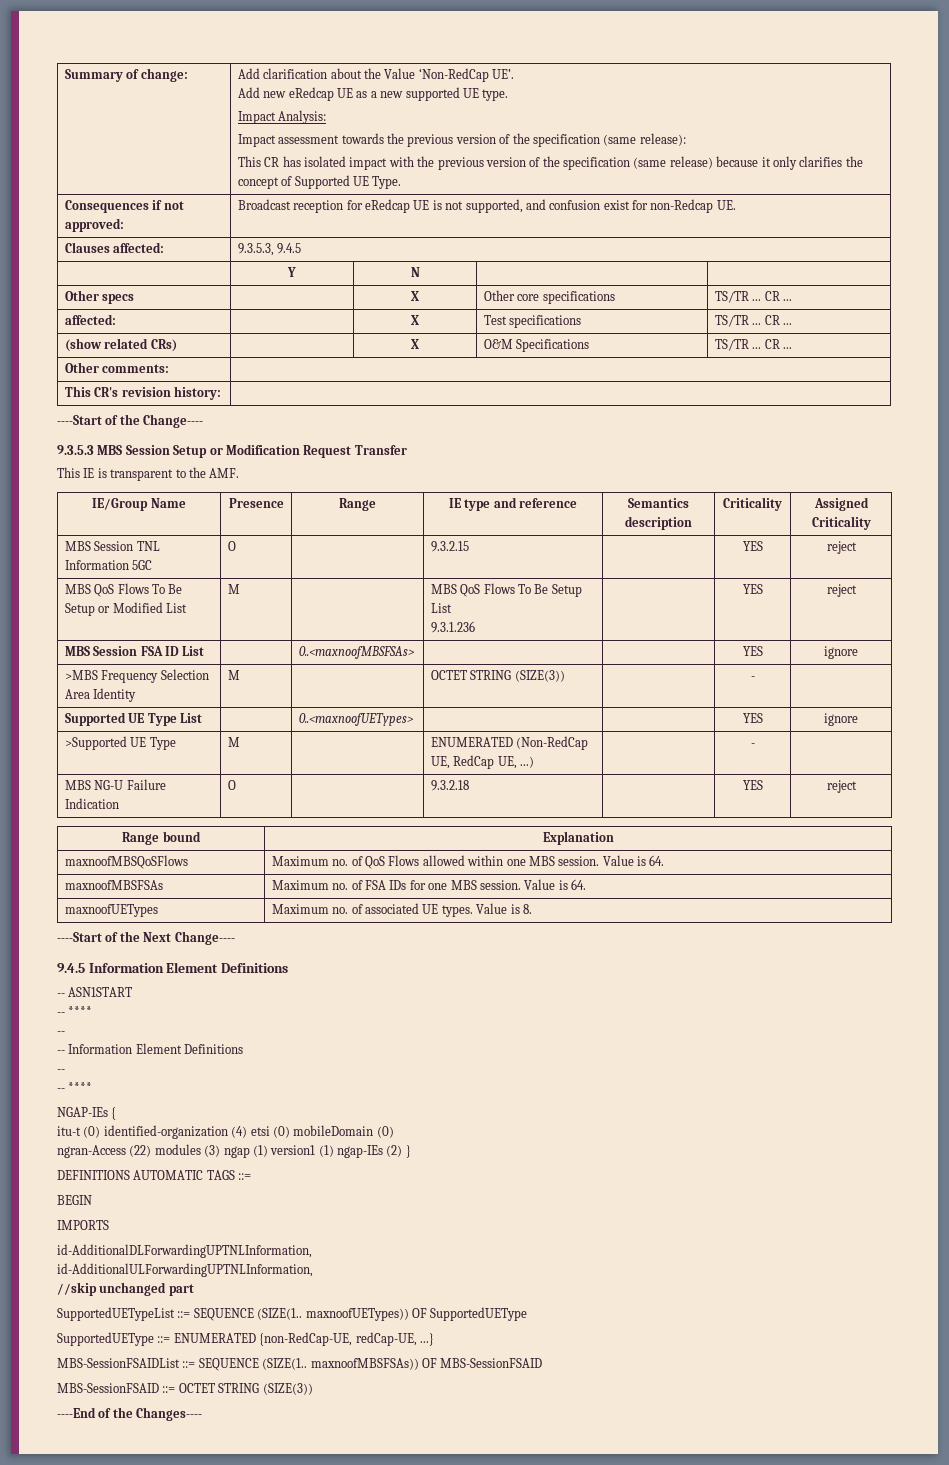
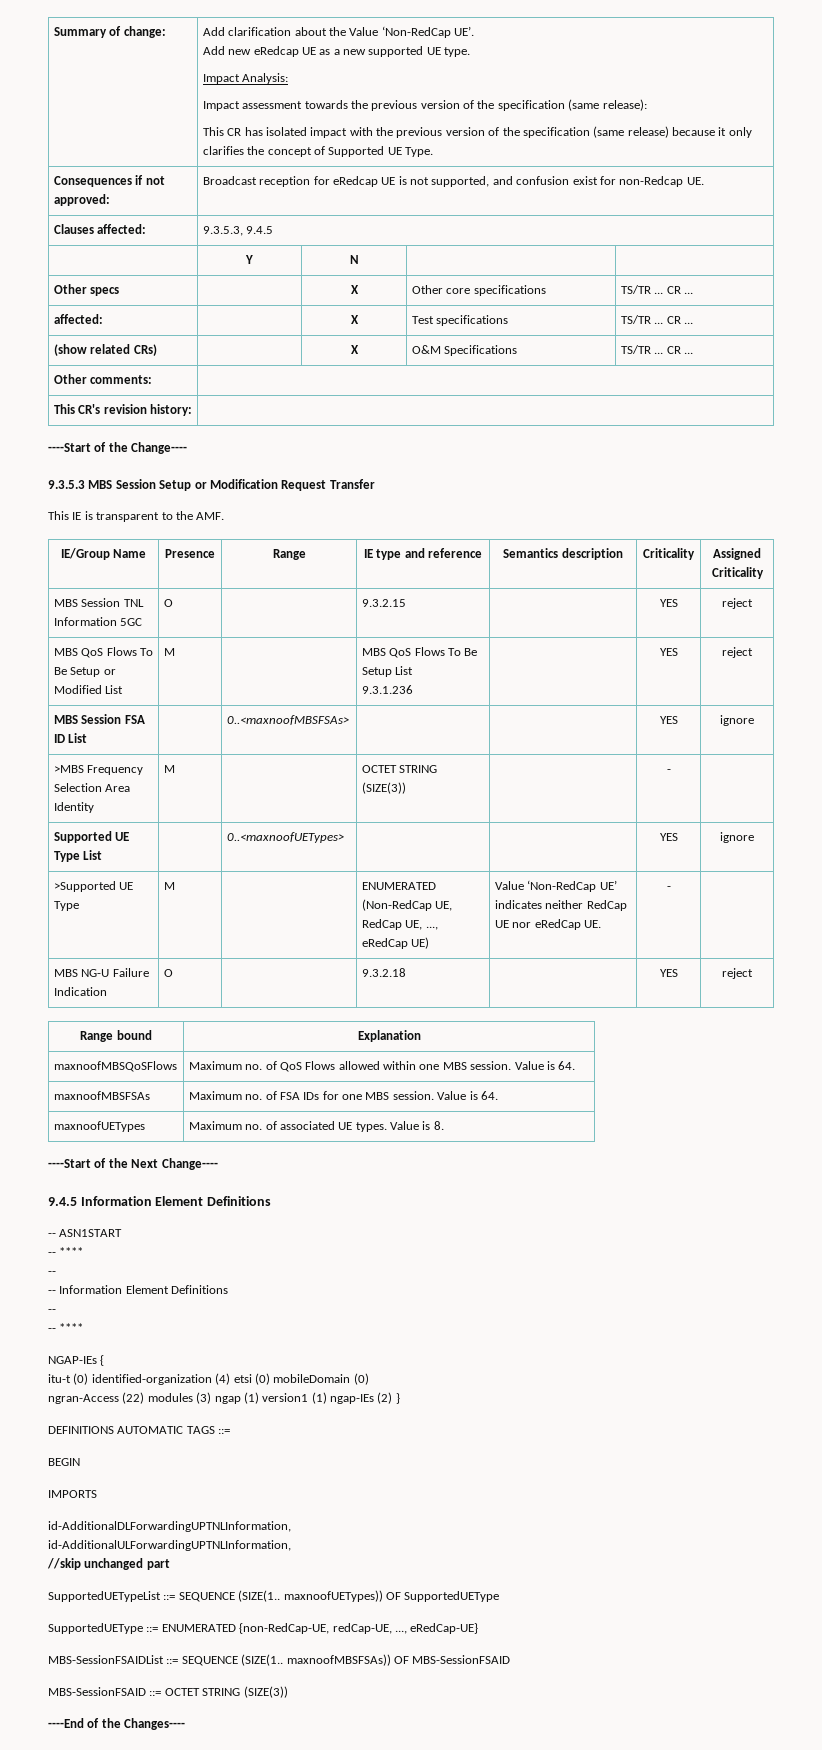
[520,756,535,768] ...) | -> [425,926,438,930] [361,937,430,949] [494,880,617,892] [494,900,627,911] [494,919,601,930] ..., eRedCap UE) | Value ‘Non-RedCap UE’ indicates neither RedCap UE nor eRedCap UE.
[419,1333,434,1346] ...} -> [394,1623,479,1634] ..., eRedCap-UE}

